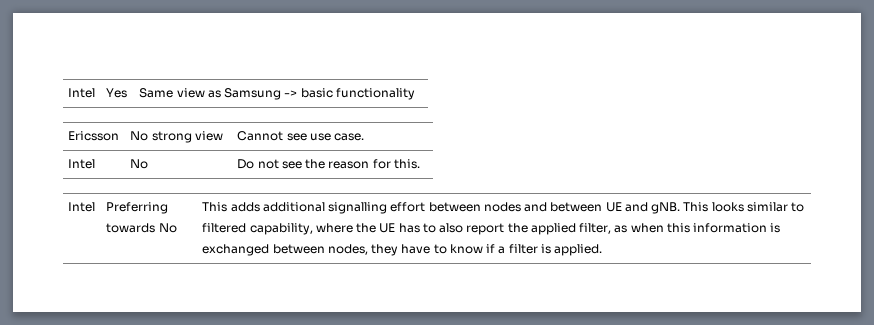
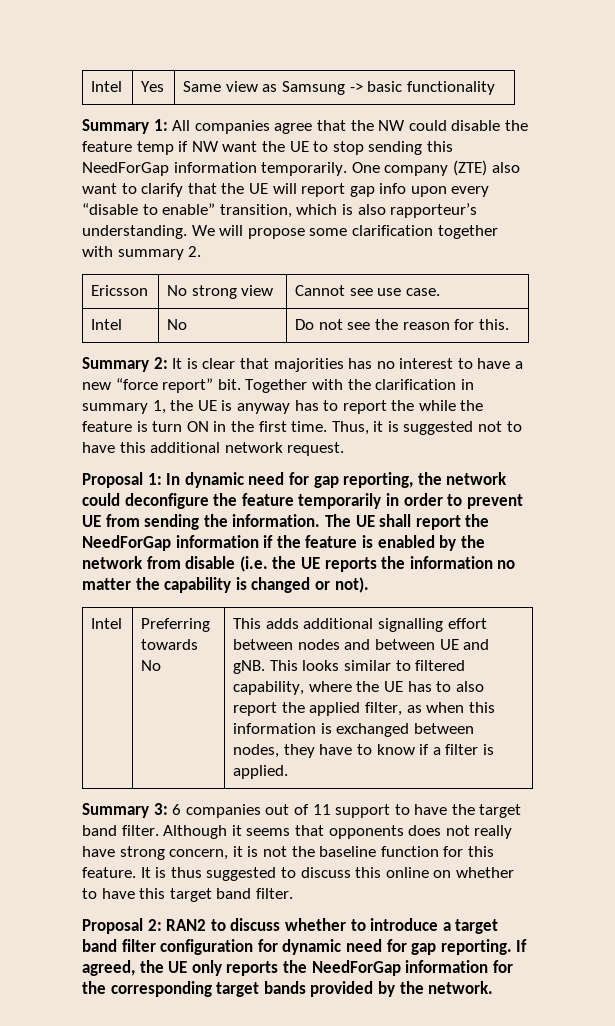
(415, 94) none -> [82,119,528,134] [82,141,453,155] [82,160,520,176] [82,183,490,197] [82,203,478,218] [82,225,498,239] [82,246,202,260] // Summary 1: All companies agree that the NW could disable the feature temp if NW want the UE to stop sending this NeedForGap information temporarily. One company (ZTE) also want to clarify that the UE will report gap info upon every “disable to enable” transition, which is also rapporteur’s understanding. We will propose some clarification together with summary 2.
(420, 164) none -> [82,357,524,372] [82,378,474,393] [82,400,484,414] [82,421,522,435] [82,442,345,456] [82,472,508,488] [82,493,523,509] [82,514,490,530] [82,535,485,551] [82,556,516,572] [82,577,369,593] // Summary 2: It is clear that majorities has no interest to have a new “force report” bit. Together with the clarification in summary 1, the UE is anyway has to report the while the feature is turn ON in the first time. Thus, it is suggested not to have this additional network request. // Proposal 1: In dynamic need for gap reporting, the network could deconfigure the feature temporarily in order to prevent UE from sending the information. The UE shall report the NeedForGap information if the feature is enabled by the network from disable (i.e. the UE reports the information no matter the capability is changed or not).
(603, 250) none -> [82,803,522,818] [82,825,513,839] [82,846,494,860] [82,867,514,881] [82,888,293,902] [82,918,499,934] [82,939,528,955] [82,960,513,976] [82,981,494,997] // Summary 3: 6 companies out of 11 support to have the target band filter. Although it seems that opponents does not really have strong concern, it is not the baseline function for this feature. It is thus suggested to discuss this online on whether to have this target band filter. // Proposal 2: RAN2 to discuss whether to introduce a target band filter configuration for dynamic need for gap reporting. If agreed, the UE only reports the NeedForGap information for the corresponding target bands provided by the network.

